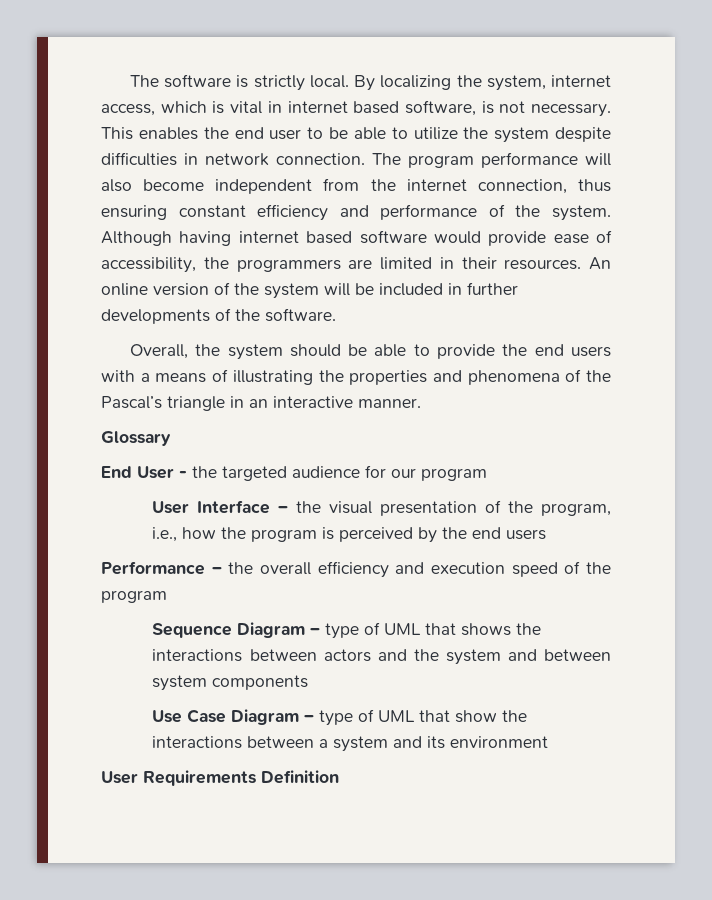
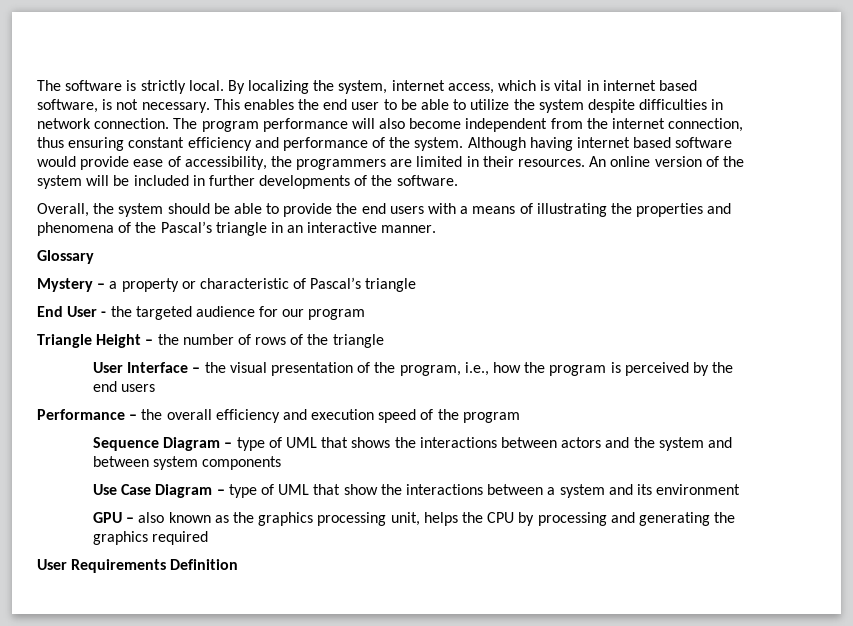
(171, 438) none -> [37,277,417,292] // Mystery – a property or characteristic of Pascal’s triangle
(487, 474) none -> [37,334,384,348] // Triangle Height – the number of rows of the triangle
(549, 742) none -> [93,512,736,526] [93,531,209,545] // GPU – also known as the graphics processing unit, helps the CPU by processing and generating the graphics required

